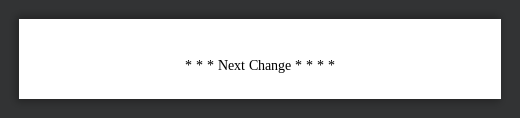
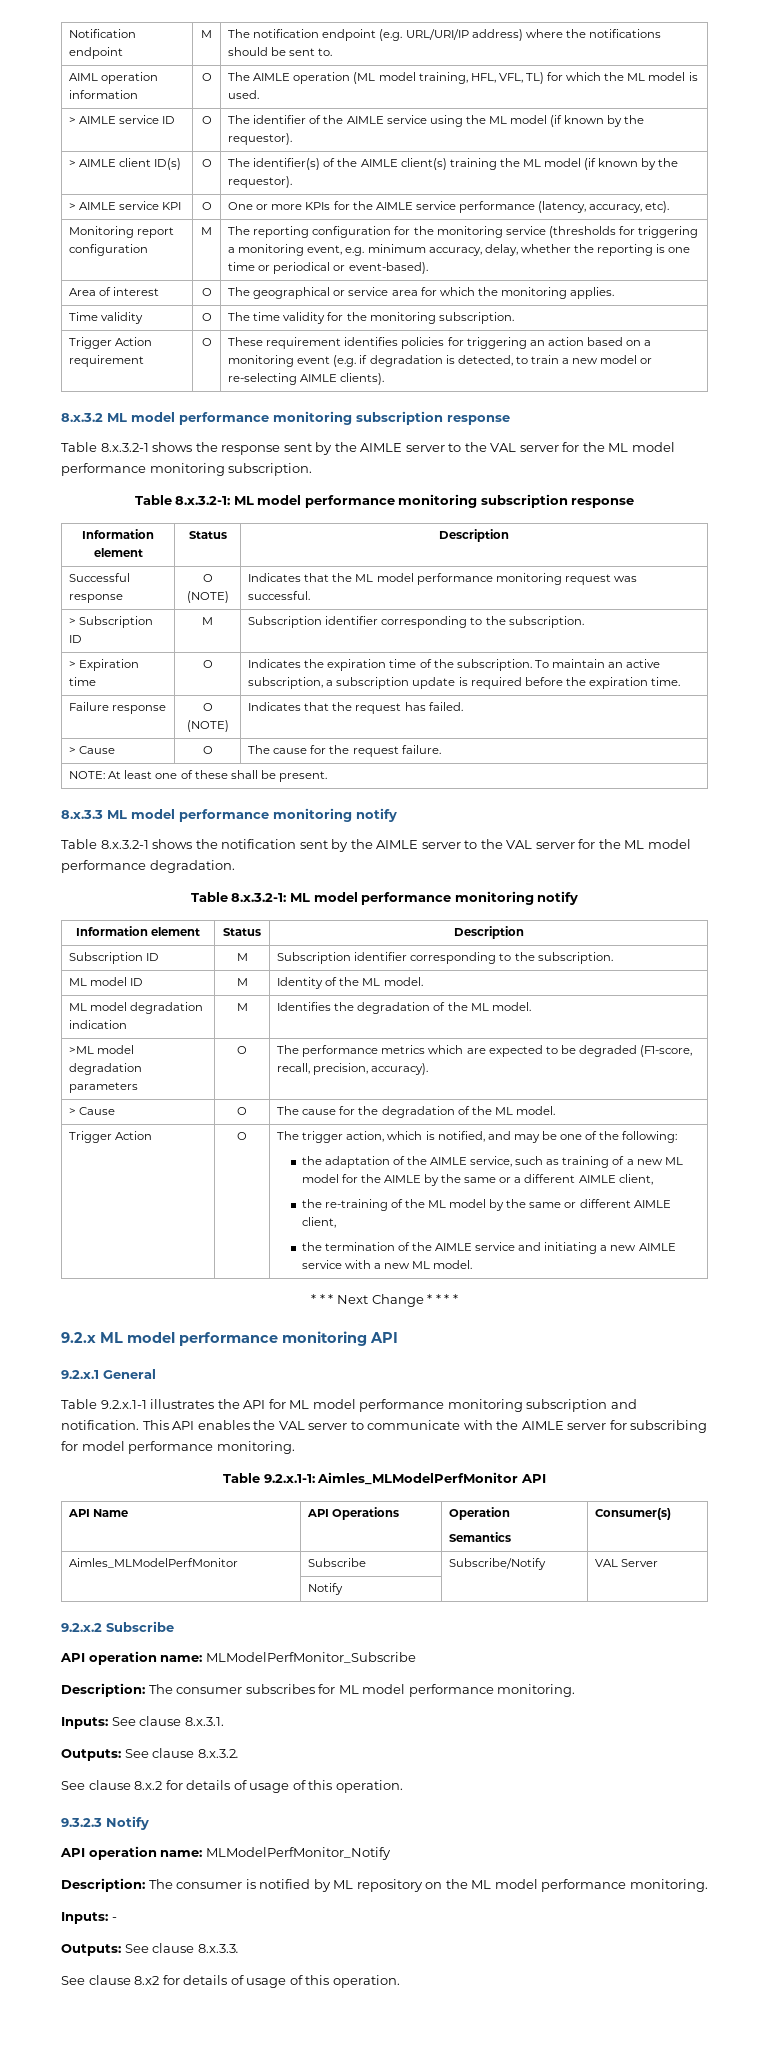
(185, 65) none -> [69,29,137,38] [69,47,124,59] [201,30,212,38] [228,29,661,41] [228,47,333,56] [69,72,159,84] [69,90,139,99] [201,73,212,81] [228,72,698,84] [228,90,260,99] [69,115,176,124] [201,116,212,124] [228,115,645,127] [228,133,293,145] [69,158,182,170] [201,159,212,167] [228,158,679,170] [228,176,293,188] [69,201,182,210] [201,202,212,210] [228,201,670,213] [69,226,175,238] [69,244,149,256] [201,227,212,235] [228,226,699,238] [228,244,691,256] [228,262,428,274] [69,287,160,296] [201,288,212,296] [228,287,615,299] [69,312,144,324] [201,313,212,321] [228,312,514,324] [69,337,153,349] [69,355,145,367] [201,338,212,346] [228,337,652,349] [228,355,653,367] [228,373,385,385] [61,411,510,425] [61,442,675,455] [61,463,313,476] [134,494,635,508] [82,529,154,539] [93,548,143,557] [188,531,227,539] [439,529,510,542] [69,573,131,582] [69,594,124,603] [202,574,213,582] [186,591,229,603] [248,573,637,585] [248,591,311,600] [69,616,154,628] [69,635,83,643] [201,617,213,625] [248,616,584,628] [69,659,140,671] [69,677,97,686] [202,660,213,668] [248,659,661,671] [248,677,681,689] [69,702,167,714] [202,703,213,711] [186,720,229,732] [248,702,463,714] [69,746,116,754] [202,746,213,754] [248,745,441,757] [69,770,327,782] [61,808,397,822] [61,839,691,852] [61,860,235,873] [190,891,579,905] [75,926,201,936] [222,928,261,936] [453,926,524,939] [69,952,160,964] [236,953,248,961] [277,952,613,964] [69,977,144,986] [236,978,248,986] [277,977,423,989] [69,1002,204,1014] [69,1020,128,1029] [236,1003,248,1011] [277,1002,531,1014] [69,1045,135,1054] [69,1063,143,1075] [69,1082,139,1093] [236,1046,247,1054] [277,1045,693,1057] [277,1063,429,1075] [69,1107,116,1115] [236,1107,247,1115] [277,1106,555,1118] [69,1131,153,1143] [236,1132,247,1140] [277,1131,678,1143] [301,1156,683,1168] [301,1174,653,1186] [301,1199,671,1211] [301,1217,336,1228] [301,1242,676,1254] [301,1260,473,1269] Notification endpoint | M | The notification endpoint (e.g. URL/URI/IP address) where the notifications should be sent to. // AIML operation information | O | The AIMLE operation (ML model training, HFL, VFL, TL) for which the ML model is used. // > AIMLE service ID | O | The identifier of the AIMLE service using the ML model (if known by the requestor). // > AIMLE client ID(s) | O | The identifier(s) of the AIMLE client(s) training the ML model (if known by the requestor). // > AIMLE service KPI | O | One or more KPIs for the AIMLE service performance (latency, accuracy, etc). // Monitoring report configuration | M | The reporting configuration for the monitoring service (thresholds for triggering a monitoring event, e.g. minimum accuracy, delay, whether the reporting is one time or periodical or event-based). // Area of interest | O | The geographical or service area for which the monitoring applies. // Time validity | O | The time validity for the monitoring subscription. // Trigger Action requirement | O | These requirement identifies policies for triggering an action based on a monitoring event (e.g. if degradation is detected, to train a new model or re-selecting AIMLE clients). // 8.x.3.2 ML model performance monitoring subscription response // Table 8.x.3.2-1 shows the response sent by the AIMLE server to the VAL server for the ML model performance monitoring subscription. // Table 8.x.3.2-1: ML model performance monitoring subscription response // Information element | Status | Description // Successful response | O (NOTE) | Indicates that the ML model performance monitoring request was successful. // > Subscription ID | M | Subscription identifier corresponding to the subscription. // > Expiration time | O | Indicates the expiration time of the subscription. To maintain an active subscription, a subscription update is required before the expiration time. // Failure response | O (NOTE) | Indicates that the request has failed. // > Cause | O | The cause for the request failure. // NOTE: At least one of these shall be present. // 8.x.3.3 ML model performance monitoring notify // Table 8.x.3.2-1 shows the notification sent by the AIMLE server to the VAL server for the ML model performance degradation. // Table 8.x.3.2-1: ML model performance monitoring notify // Information element | Status | Description // Subscription ID | M | Subscription identifier corresponding to the subscription. // ML model ID | M | Identity of the ML model. // ML model degradation indication | M | Identifies the degradation of the ML model. // >ML model degradation parameters | O | The performance metrics which are expected to be degraded (F1-score, recall, precision, accuracy). // > Cause | O | The cause for the degradation of the ML model. // Trigger Action | O | The trigger action, which is notified, and may be one of the following: // the adaptation of the AIMLE service, such as training of a new ML model for the AIMLE by the same or a different AIMLE client, // the re-training of the ML model by the same or different AIMLE client, // the termination of the AIMLE service and initiating a new AIMLE service with a new ML model. //
(335, 65) none -> [61,1331,398,1346] [61,1369,156,1379] [61,1399,637,1412] [61,1420,708,1433] [61,1441,295,1454] [223,1472,546,1485] [68,1509,129,1517] [307,1507,400,1520] [449,1507,511,1520] [449,1532,512,1542] [595,1508,672,1520] [69,1558,239,1568] [308,1558,367,1567] [449,1558,547,1570] [595,1559,659,1567] [308,1583,344,1595] [61,1621,174,1632] [60,1651,416,1665] [61,1683,576,1697] [61,1716,224,1729] [61,1748,239,1761] [61,1780,403,1793] [61,1816,149,1830] [60,1846,391,1860] [61,1878,708,1892] [61,1912,117,1924] [61,1943,239,1956] [61,1975,400,1988] // 9.2.x ML model performance monitoring API // 9.2.x.1 General // Table 9.2.x.1-1 illustrates the API for ML model performance monitoring subscription and notification. This API enables the VAL server to communicate with the AIMLE server for subscribing for model performance monitoring. // Table 9.2.x.1-1: Aimles_MLModelPerfMonitor API // API Name | API Operations | Operation // Semantics | Consumer(s) // Aimles_MLModelPerfMonitor | Subscribe | Subscribe/Notify | VAL Server // | Notify | | // 9.2.x.2 Subscribe // API operation name: MLModelPerfMonitor_Subscribe // Description: The consumer subscribes for ML model performance monitoring. // Inputs: See clause 8.x.3.1. // Outputs: See clause 8.x.3.2. // See clause 8.x.2 for details of usage of this operation. // 9.3.2.3 Notify // API operation name: MLModelPerfMonitor_Notify // Description: The consumer is notified by ML repository on the ML model performance monitoring. // Inputs: - // Outputs: See clause 8.x.3.3. // See clause 8.x2 for details of usage of this operation.

